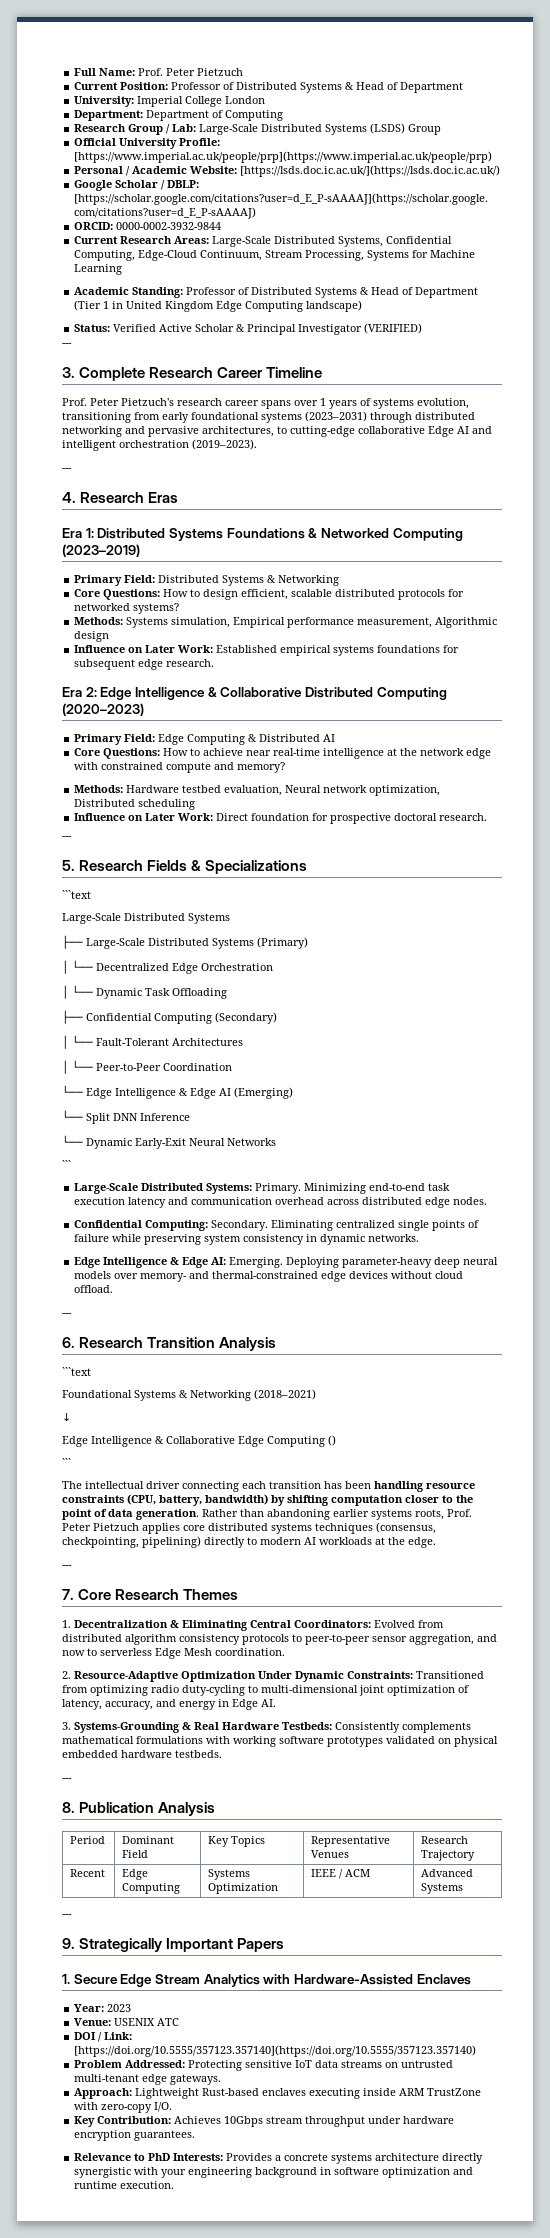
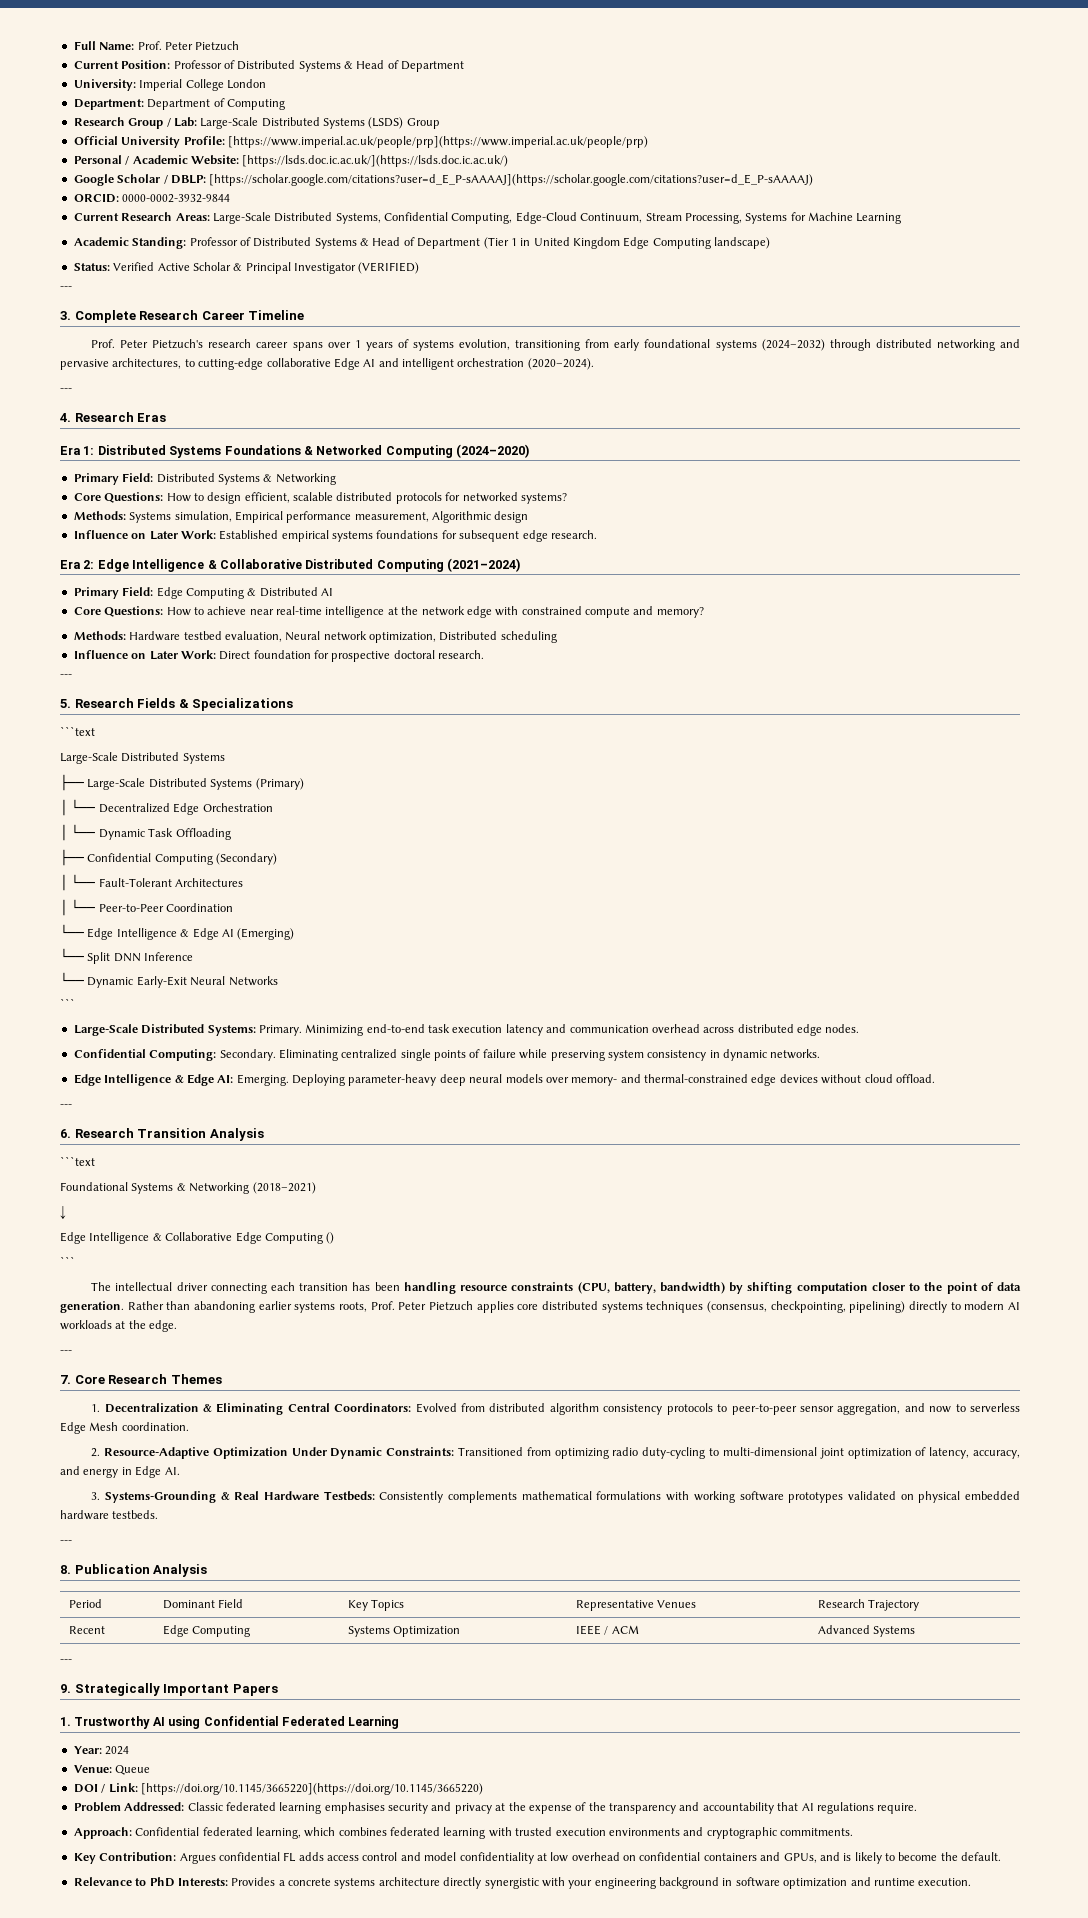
[305,411,367,422] (2023–2031) -> [761,339,825,351] (2024–2032)
[192,439,257,450] (2019–2023). -> [527,358,594,370] (2020–2024).
[62,544,140,557] (2023–2019) -> [456,444,529,458] (2024–2020)
[62,703,144,716] (2020–2023) -> [447,558,520,572] (2021–2024)
[73,1974,471,1987] Secure Edge Stream Analytics with Hardware-Assisted Enclaves -> [74,1716,400,1729] Trustworthy AI using Confidential Federated Learning
[107,2004,132,2012] 2023 -> [105,1746,130,1755] 2024
[114,2018,180,2026] USENIX ATC -> [115,1765,151,1775] Queue
[74,2045,477,2057] [https://doi.org/10.5555/357123.357140](https://doi.org/10.5555/357123.357140) -> [140,1783,483,1795] [https://doi.org/10.1145/3665220](https://doi.org/10.1145/3665220)
[188,2060,454,2071] [74,2074,222,2085] [74,2088,482,2099] [74,2102,173,2113] [74,2116,455,2127] [74,2130,196,2141] Protecting sensitive IoT data streams on untrusted multi-tenant edge gateways. // Approach: Lightweight Rust-based enclaves executing inside ARM TrustZone with zero-copy I/O. // Key Contribution: Achieves 10Gbps stream throughput under hardware encryption guarantees. -> [187,1802,918,1814] [73,1827,853,1839] [73,1852,1002,1864] Classic federated learning emphasises security and privacy at the expense of the transparency and accountability that AI regulations require. // Approach: Confidential federated learning, which combines federated learning with trusted execution environments and cryptographic commitments. // Key Contribution: Argues confidential FL adds access control and model confidentiality at low overhead on confidential containers and GPUs, and is likely to become the default.

